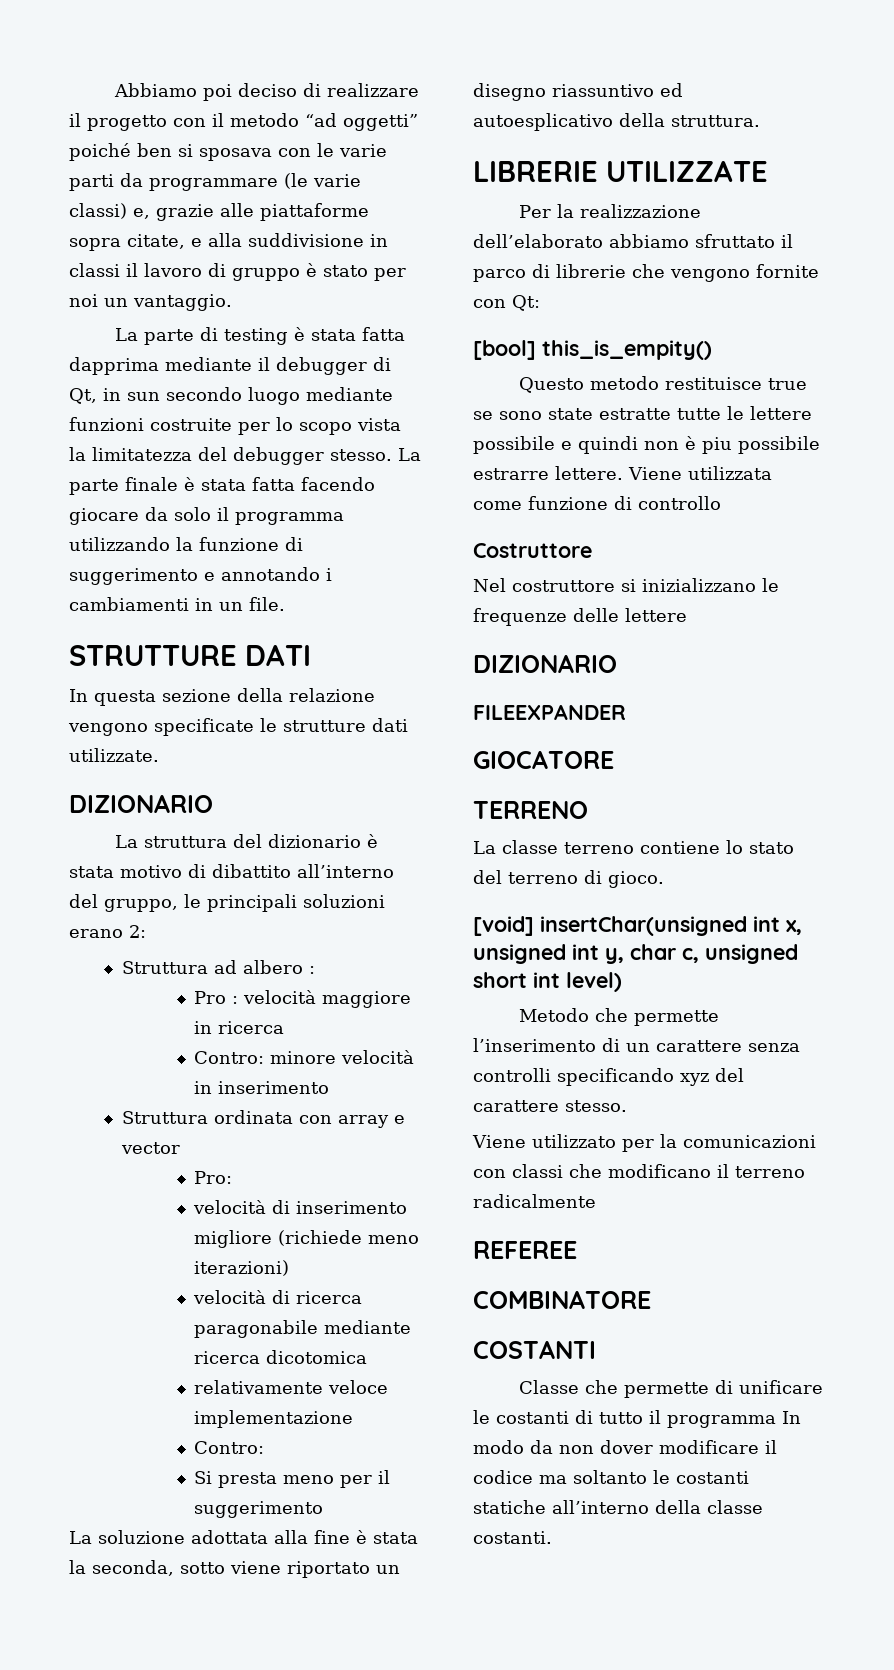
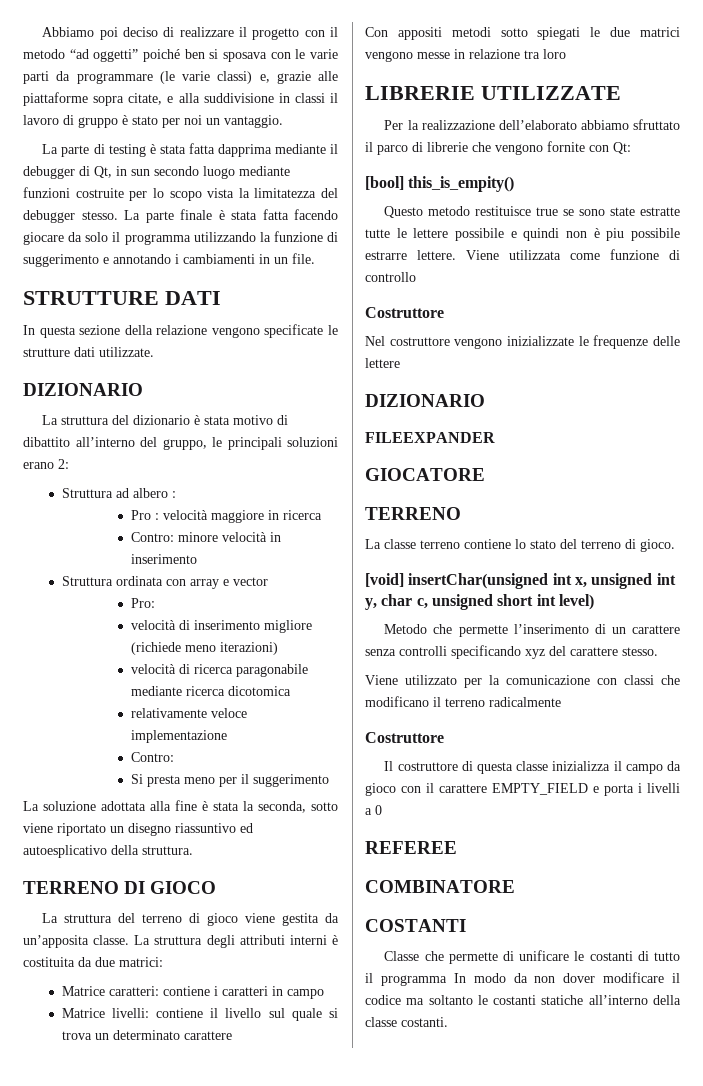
(760, 121) none -> [23,881,217,894] [42,913,340,926] [23,935,338,948] [23,957,163,967] [61,986,324,999] [61,1008,338,1021] [61,1030,232,1040] [365,27,680,40] [365,49,566,62] // TERRENO DI GIOCO // La struttura del terreno di gioco viene gestita da un’apposita classe. La struttura degli attributi interni è costituita da due matrici: // Matrice caratteri: contiene i caratteri in campo // Matrice livelli: contiene il livello sul quale si trova un determinato carattere // Con appositi metodi sotto spiegati le due matrici vengono messe in relazione tra loro
[621,578,756,592] si inizializzano -> [454,336,574,349] vengono inizializzate
[683,1135,816,1148] comunicazioni -> [506,675,590,685] comunicazione
(596, 1201) none -> [365,732,444,743] [384,761,681,774] [365,783,680,796] [365,805,382,815] // Costruttore // Il costruttore di questa classe inizializza il campo da gioco con il carattere EMPTY_FIELD e porta i livelli a 0

